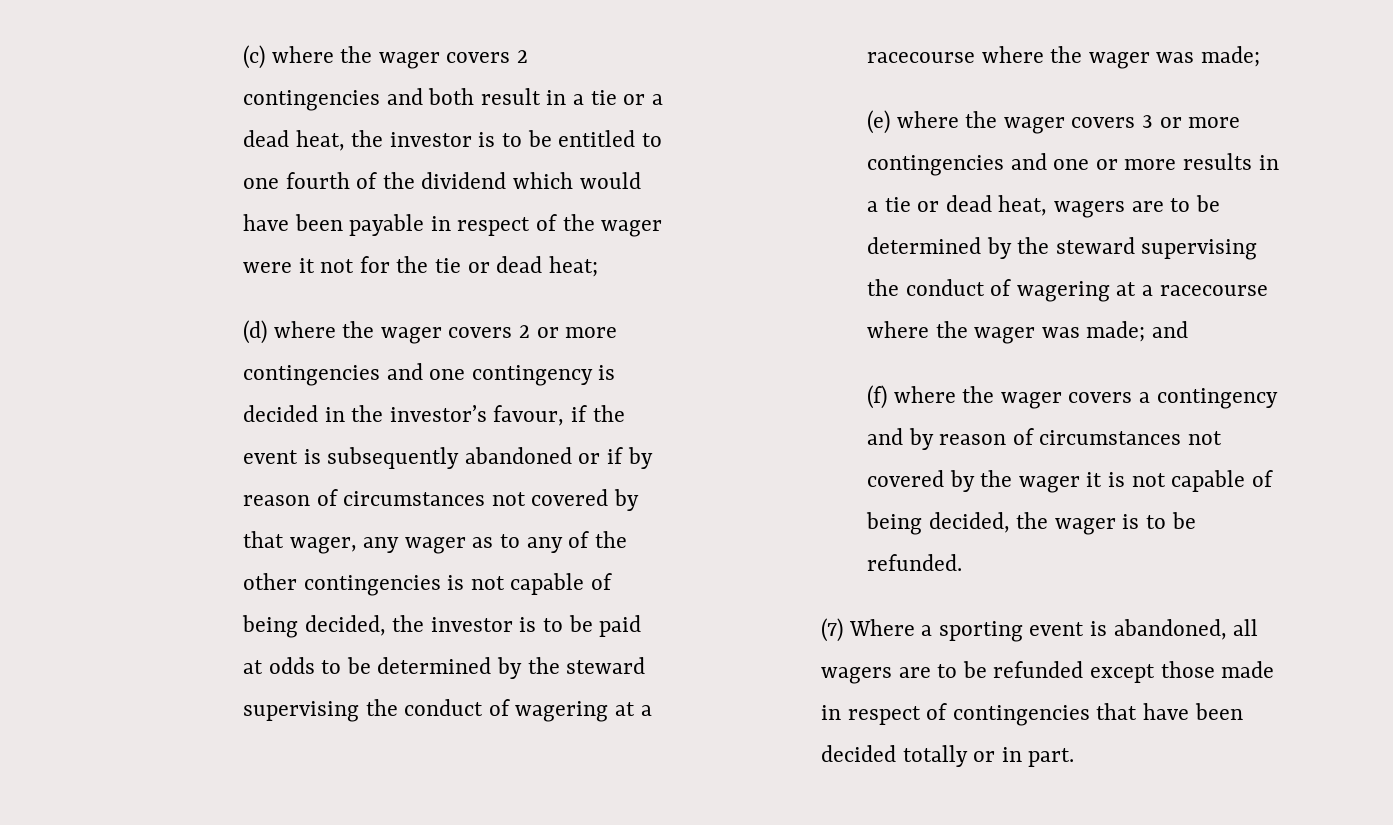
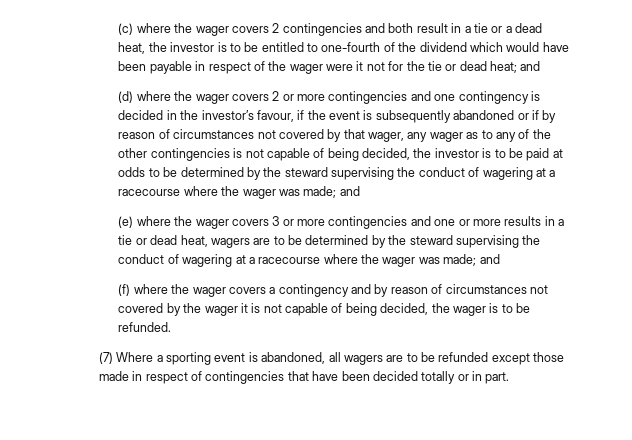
[243,172,350,189] one fourth -> [321,42,381,52] one-fourth
(598, 266) none -> [520,61,541,71] and
(1261, 56) none -> [339,186,360,196] and

